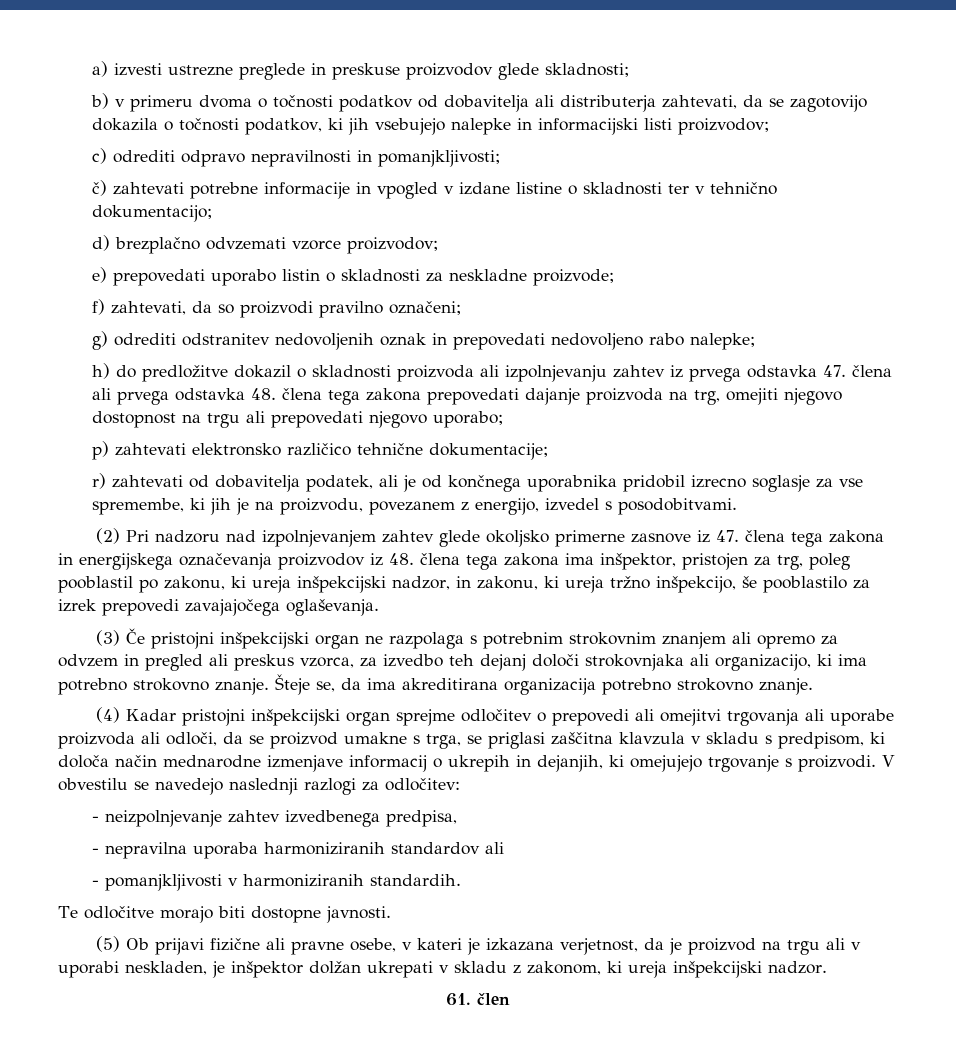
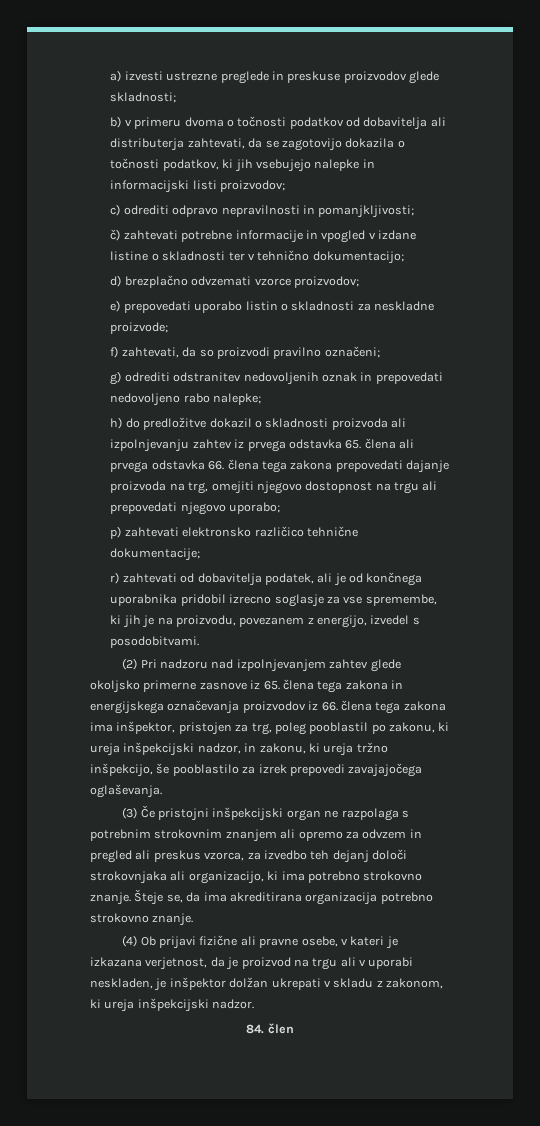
[823,365,847,377] 47. -> [345,440,362,449] 65.
[251,388,277,400] 48. -> [208,461,225,470] 66.
[716,530,740,542] 47. -> [263,681,280,690] 65.
[389,553,414,565] 48. -> [321,702,338,711] 66.
[126,709,895,726] [58,732,885,749] [58,755,895,772] [58,778,460,795] [92,810,458,827] [92,842,505,859] [92,874,462,891] [58,906,391,923] [96,936,121,952] Kadar pristojni inšpekcijski organ sprejme odločitev o prepovedi ali omejitvi trgovanja ali uporabe proizvoda ali odloči, da se proizvod umakne s trga, se priglasi zaščitna klavzula v skladu s predpisom, ki določa način mednarodne izmenjave informacij o ukrepih in dejanjih, ki omejujejo trgovanje s proizvodi. V obvestilu se navedejo naslednji razlogi za odločitev: // - neizpolnjevanje zahtev izvedbenega predpisa, // - nepravilna uporaba harmoniziranih standardov ali // - pomanjkljivosti v harmoniziranih standardih. // Te odločitve morajo biti dostopne javnosti. // (5) -> (138, 941) none
[446,993,471,1006] 61. -> [246,1024,265,1034] 84.

